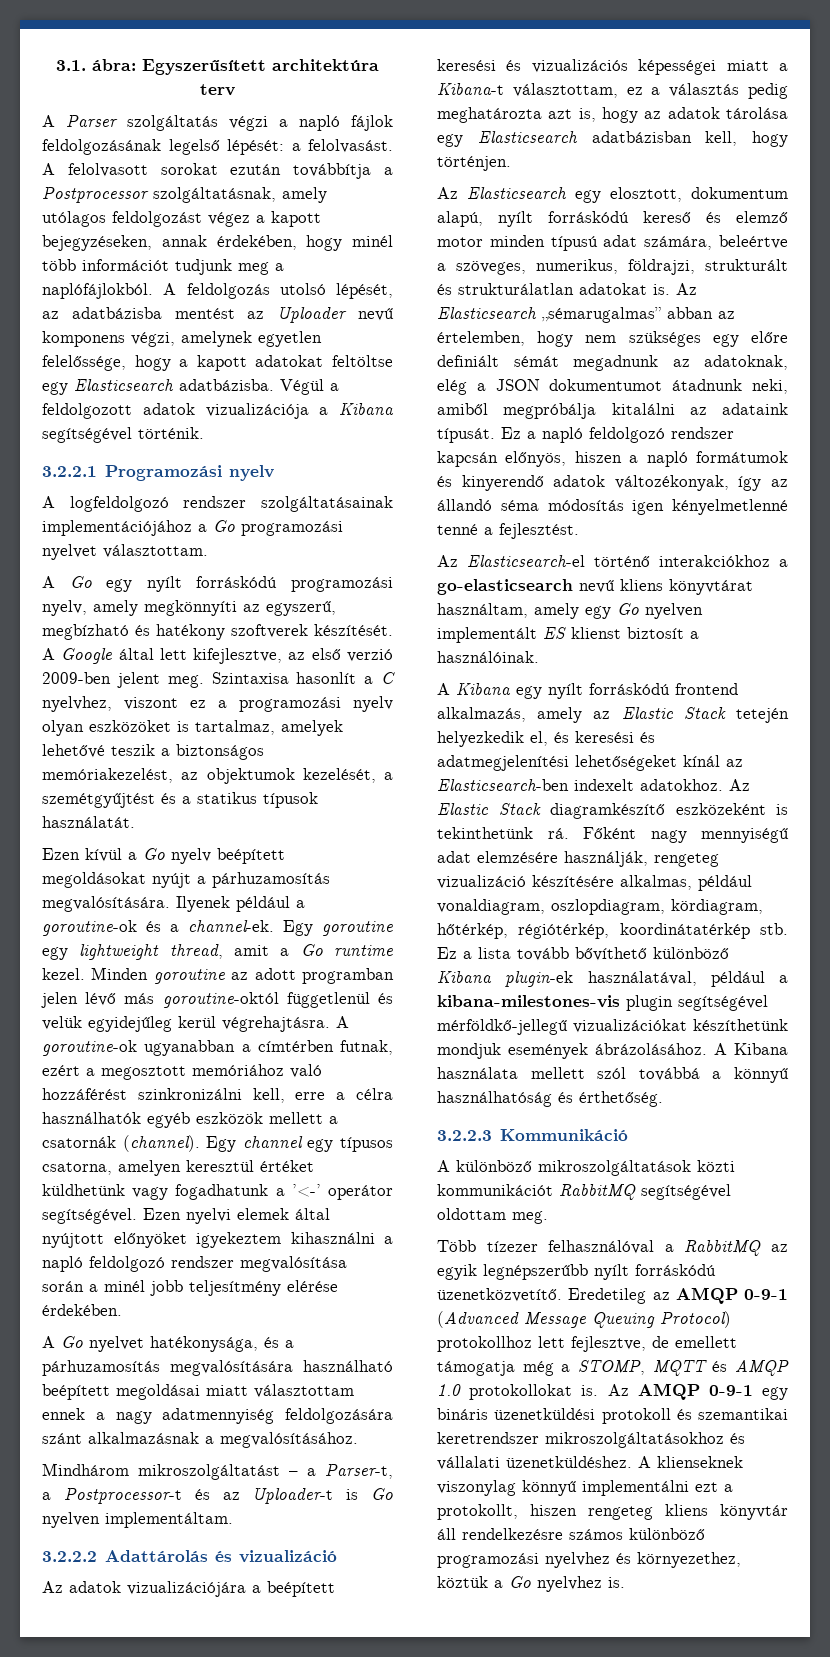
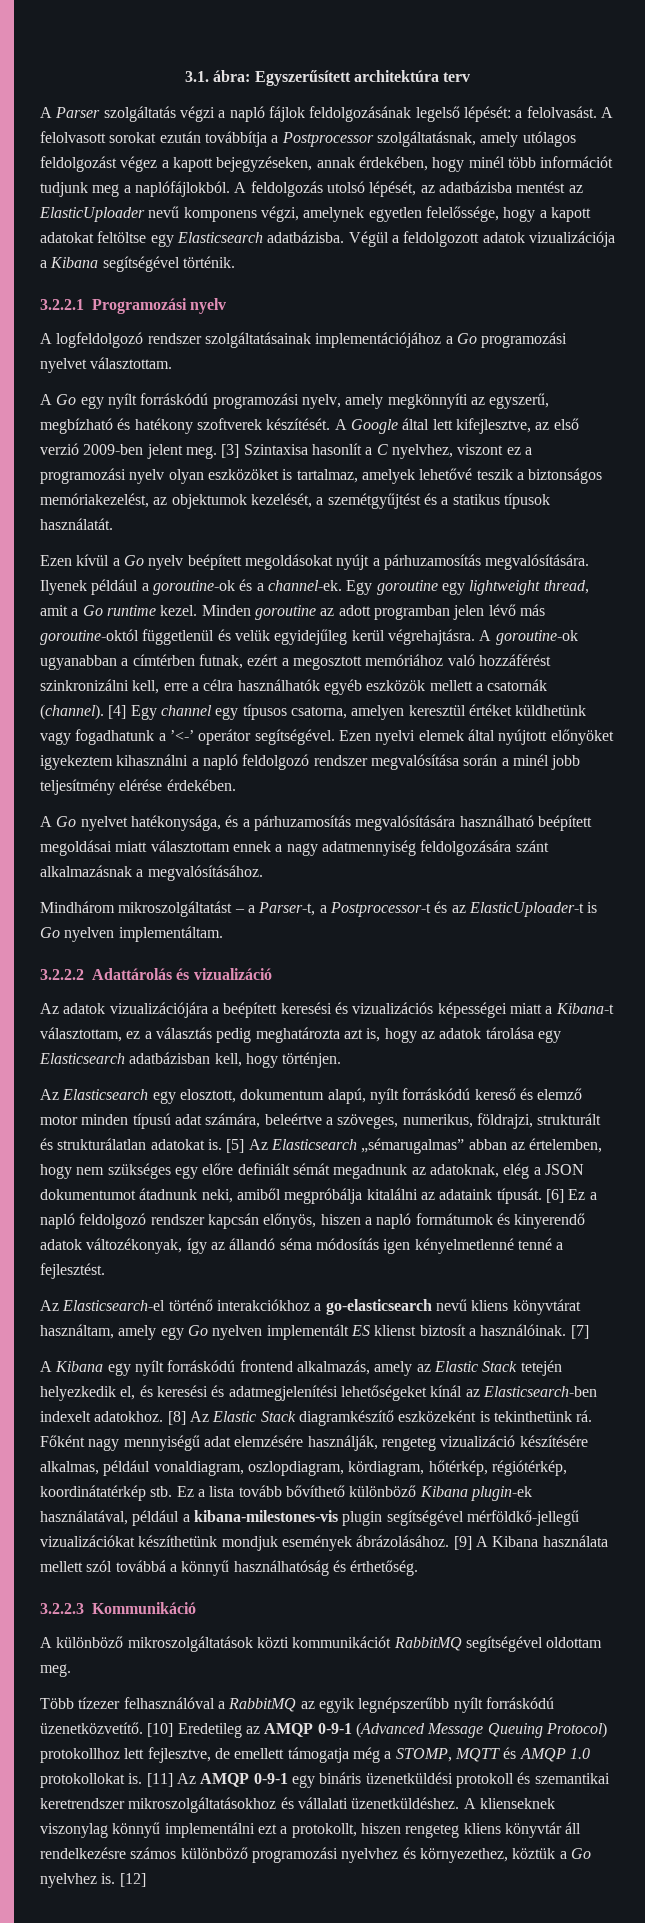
[277,307,348,323] Uploader -> [39,207,145,222] ElasticUploader
(204, 681) none -> [221,444,240,458] [3]
(200, 1143) none -> [108,705,127,719] [4]
[252,1488,334,1504] Uploader-t -> [468,902,584,917] ElasticUploader-t
(670, 289) none -> [226,1139,245,1153] [5]
(495, 435) none -> [545,1189,564,1203] [6]
(539, 657) none -> [570,1325,589,1339] [7]
(723, 785) none -> [167,1411,186,1425] [8]
(707, 1049) none -> [453,1536,472,1550] [9]
(562, 1295) none -> [147,1723,174,1737] [10]
(599, 1390) none -> [146,1773,173,1787] [11]
(625, 1582) none -> [119,1873,146,1887] [12]

